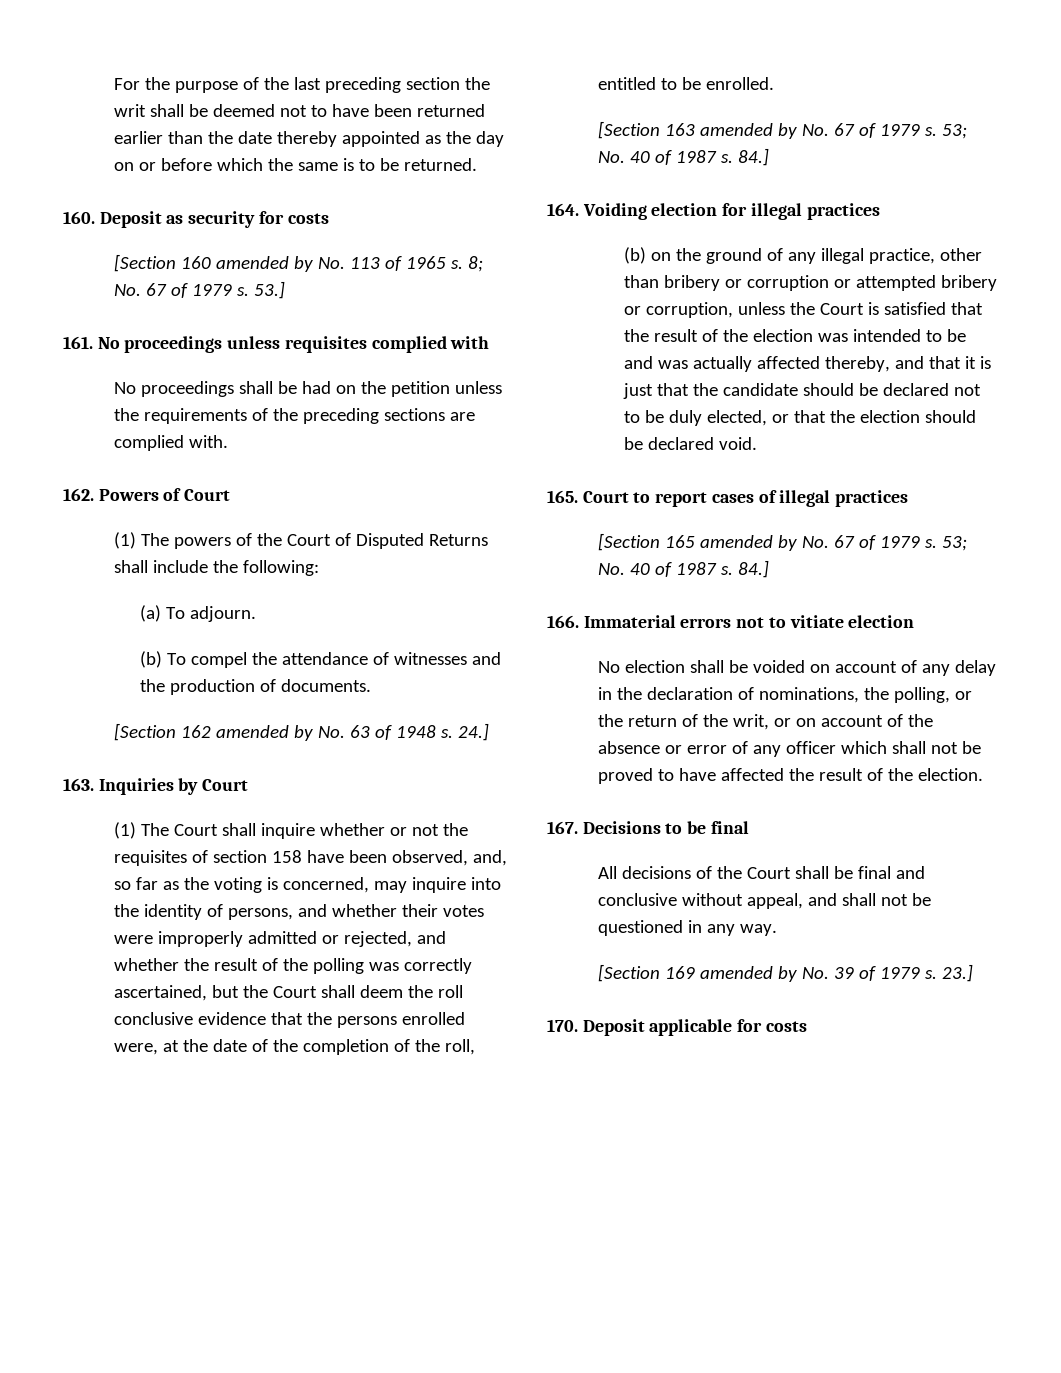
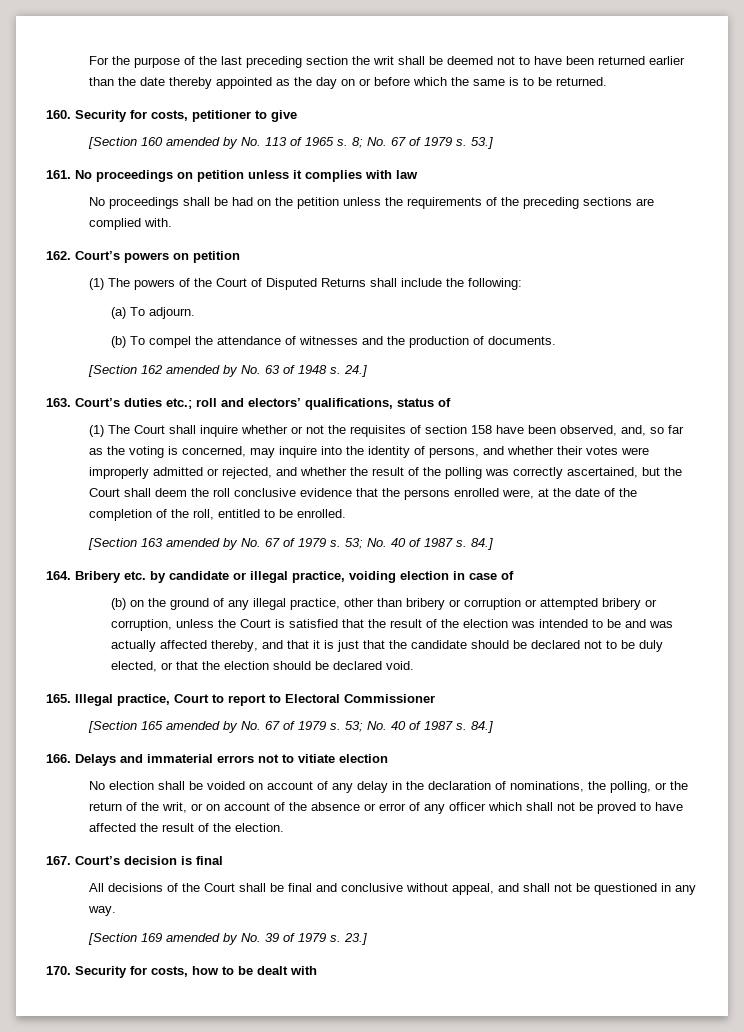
[99,211,329,228] Deposit as security for costs -> [75,110,297,122] Security for costs, petitioner to give
[227,336,490,353] unless requisites complied with -> [177,170,418,182] on petition unless it complies with law
[98,488,231,501] Powers of Court -> [75,251,240,263] Court’s powers on petition
[98,778,249,795] Inquiries by Court -> [75,398,451,410] Court’s duties etc.; roll and electors’ qualifications, status of
[582,203,880,220] Voiding election for illegal practices -> [75,571,514,583] Bribery etc. by candidate or illegal practice, voiding election in case of
(578, 496) none -> [75,694,170,706] Illegal practice,
[711,490,909,507] cases of illegal practices -> [269,694,435,703] to Electoral Commissioner
[583,615,676,628] Immaterial -> [75,754,213,766] Delays and immaterial
[582,821,707,834] Decisions to be -> [75,856,192,865] Court’s decision is
[582,1019,807,1036] Deposit applicable for costs -> [75,966,317,978] Security for costs, how to be dealt with

